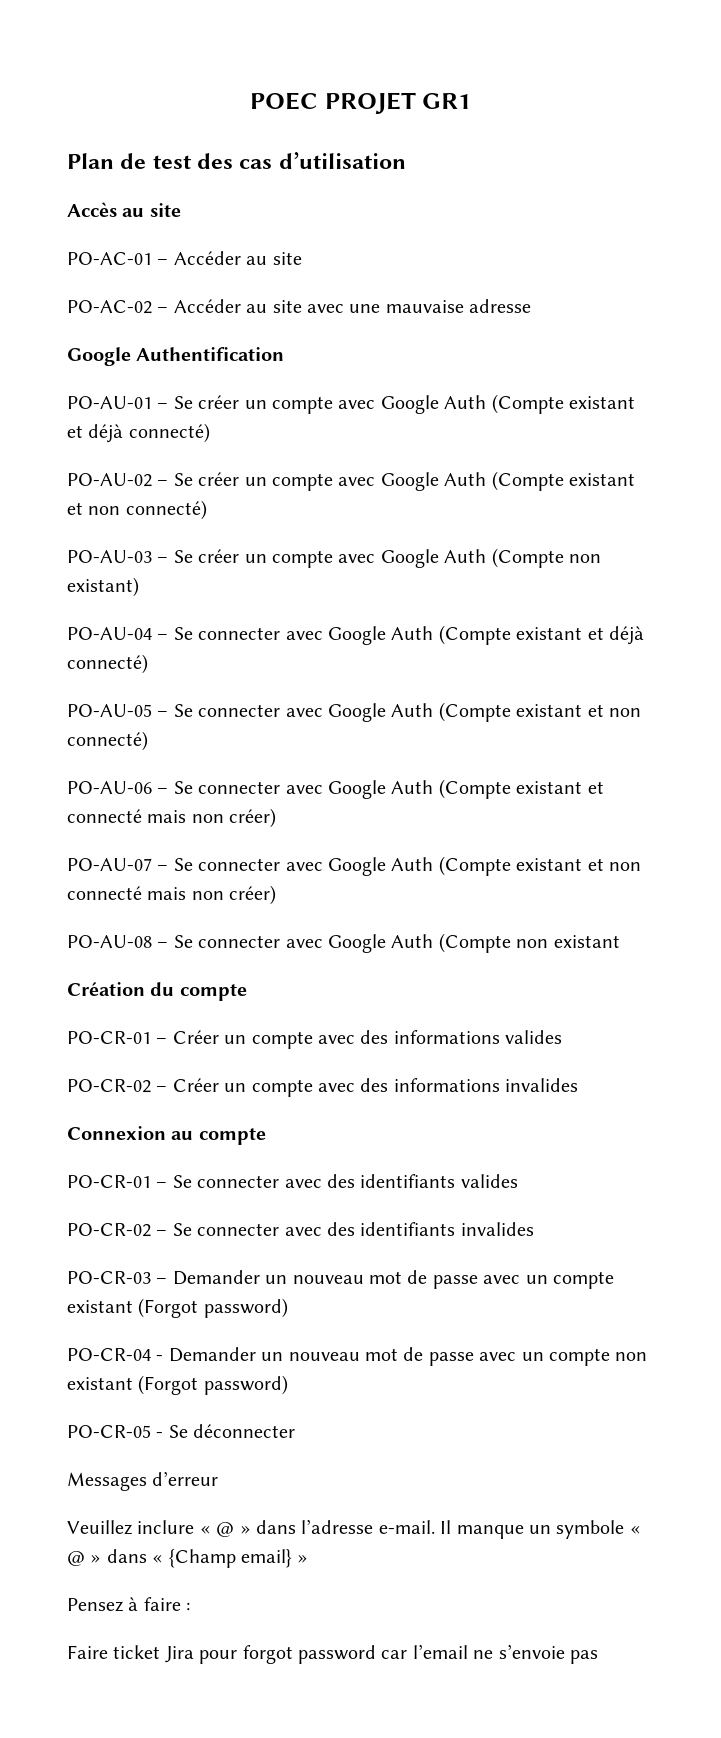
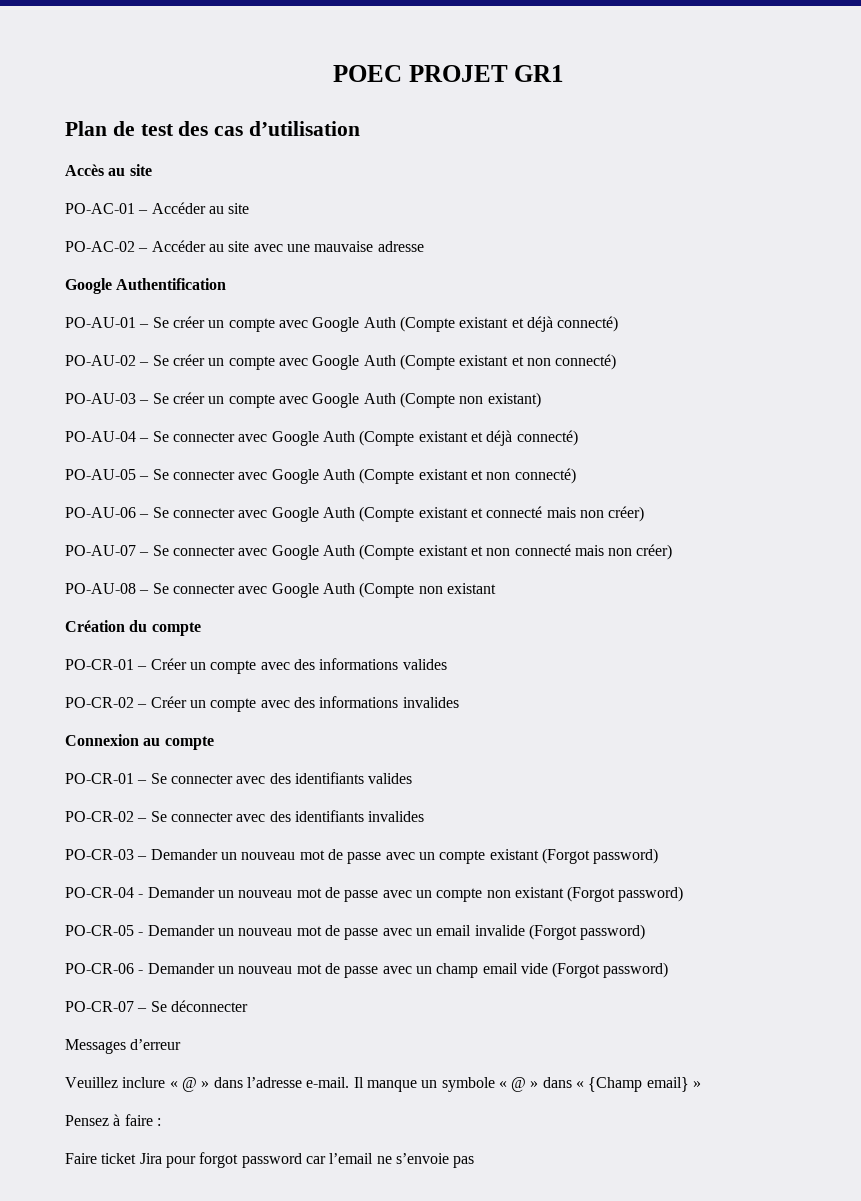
(164, 1435) none -> [147,924,646,940] [65,962,669,978] [65,1001,148,1012] Demander un nouveau mot de passe avec un email invalide (Forgot password) // PO-CR-06 - Demander un nouveau mot de passe avec un champ email vide (Forgot password) // PO-CR-07 –

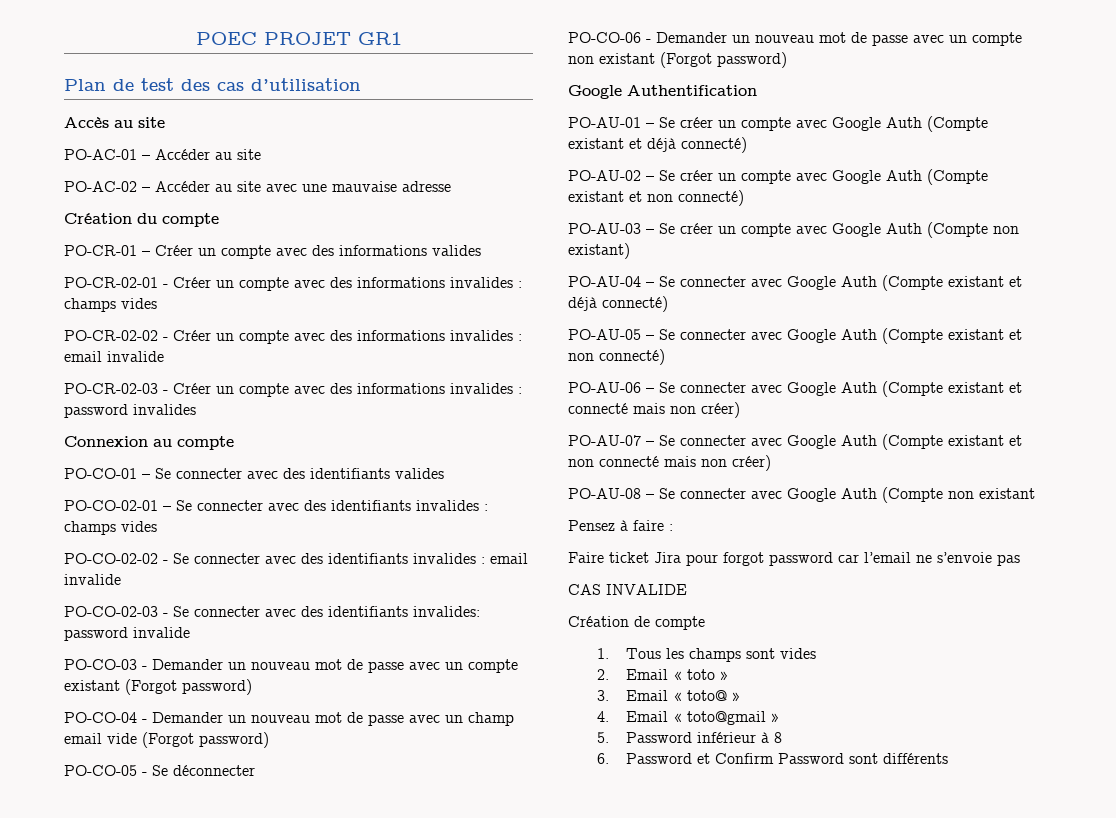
(424, 246) none -> [64,213,219,227] [64,245,481,259] [64,277,522,291] [64,298,157,312] [64,330,522,344] [64,351,164,362] [64,383,522,397] [64,404,196,418] [64,436,234,450] [64,468,444,479] [64,500,488,511] [64,521,157,535] [64,553,528,564] [64,574,121,585] [64,606,480,617] [64,627,190,641] [64,659,518,673] [64,679,252,695] [64,712,514,726] [64,732,269,748] [64,765,255,776] [568,32,1022,46] [568,52,787,68] // Création du compte // PO-CR-01 – Créer un compte avec des informations valides // PO-CR-02-01 - Créer un compte avec des informations invalides : champs vides // PO-CR-02-02 - Créer un compte avec des informations invalides : email invalide // PO-CR-02-03 - Créer un compte avec des informations invalides : password invalides // Connexion au compte // PO-CO-01 – Se connecter avec des identifiants valides // PO-CO-02-01 – Se connecter avec des identifiants invalides : champs vides // PO-CO-02-02 - Se connecter avec des identifiants invalides : email invalide // PO-CO-02-03 - Se connecter avec des identifiants invalides: password invalide // PO-CO-03 - Demander un nouveau mot de passe avec un compte existant (Forgot password) // PO-CO-04 - Demander un nouveau mot de passe avec un champ email vide (Forgot password) // PO-CO-05 - Se déconnecter // PO-CO-06 - Demander un nouveau mot de passe avec un compte non existant (Forgot password)
[65,620,201,636] [65,658,447,674] [65,696,459,712] [65,734,214,750] [65,772,413,784] [65,810,425,822] [65,848,659,864] [65,886,684,902] [65,924,646,940] [65,962,669,978] [65,1000,248,1012] [65,1039,182,1054] [65,1077,702,1092] // Création du compte // PO-CR-01 – Créer un compte avec des informations valides // PO-CR-02 – Créer un compte avec des informations invalides // Connexion au compte // PO-CR-01 – Se connecter avec des identifiants valides // PO-CR-02 – Se connecter avec des identifiants invalides // PO-CR-03 – Demander un nouveau mot de passe avec un compte existant (Forgot password) // PO-CR-04 - Demander un nouveau mot de passe avec un compte non existant (Forgot password) // PO-CR-05 - Demander un nouveau mot de passe avec un email invalide (Forgot password) // PO-CR-06 - Demander un nouveau mot de passe avec un champ email vide (Forgot password) // PO-CR-07 – Se déconnecter // Messages d’erreur // Veuillez inclure « @ » dans l’adresse e-mail. Il manque un symbole « @ » dans « {Champ email} » -> (1035, 493) none
(475, 1162) none -> [568,584,687,595] [568,616,705,630] [596,648,816,662] [596,669,729,680] [596,690,741,701] [596,711,780,725] [596,732,782,743] [596,753,948,764] // CAS INVALIDE // Création de compte // 1. Tous les champs sont vides // 2. Email « toto » // 3. Email « toto@ » // 4. Email « toto@gmail » // 5. Password inférieur à 8 // 6. Password et Confirm Password sont différents

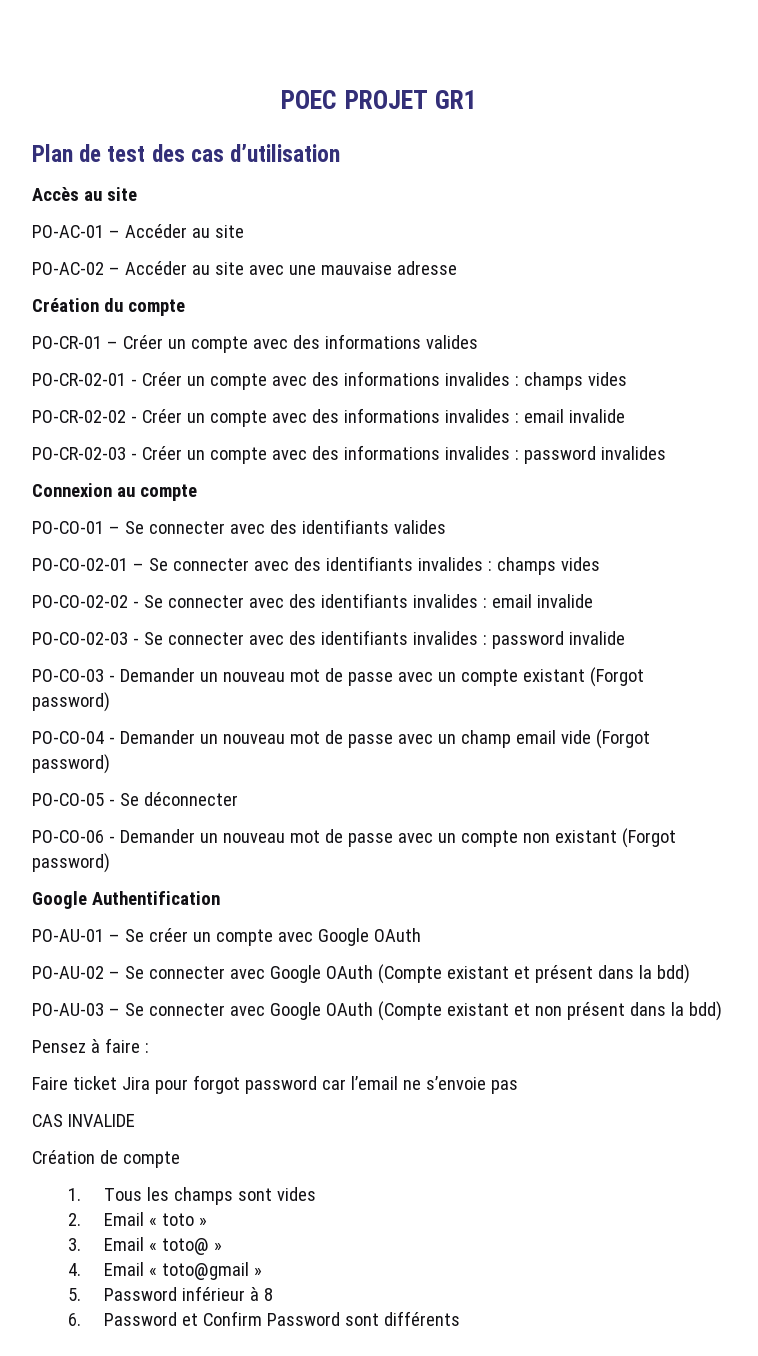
[413,606,480,617] invalides: -> [412,631,487,645] invalides :
[886,116,988,132] [568,137,747,153] [568,169,988,185] [568,190,744,206] [568,222,1019,238] [568,243,630,259] [568,275,1022,291] [568,296,668,312] [568,328,1022,344] [568,349,665,365] [568,381,1022,397] [568,402,740,418] [568,434,1022,450] [568,455,771,471] [568,487,1035,503] Auth (Compte existant et déjà connecté) // PO-AU-02 – Se créer un compte avec Google Auth (Compte existant et non connecté) // PO-AU-03 – Se créer un compte avec Google Auth (Compte non existant) // PO-AU-04 – Se connecter avec Google Auth (Compte existant et déjà connecté) // PO-AU-05 – Se connecter avec Google Auth (Compte existant et non connecté) // PO-AU-06 – Se connecter avec Google Auth (Compte existant et connecté mais non créer) // PO-AU-07 – Se connecter avec Google Auth (Compte existant et non connecté mais non créer) // PO-AU-08 – Se connecter avec Google Auth (Compte non existant -> [373,928,421,942] [32,964,690,984] [32,1001,722,1021] OAuth // PO-AU-02 – Se connecter avec Google OAuth (Compte existant et présent dans la bdd) // PO-AU-03 – Se connecter avec Google OAuth (Compte existant et non présent dans la bdd)

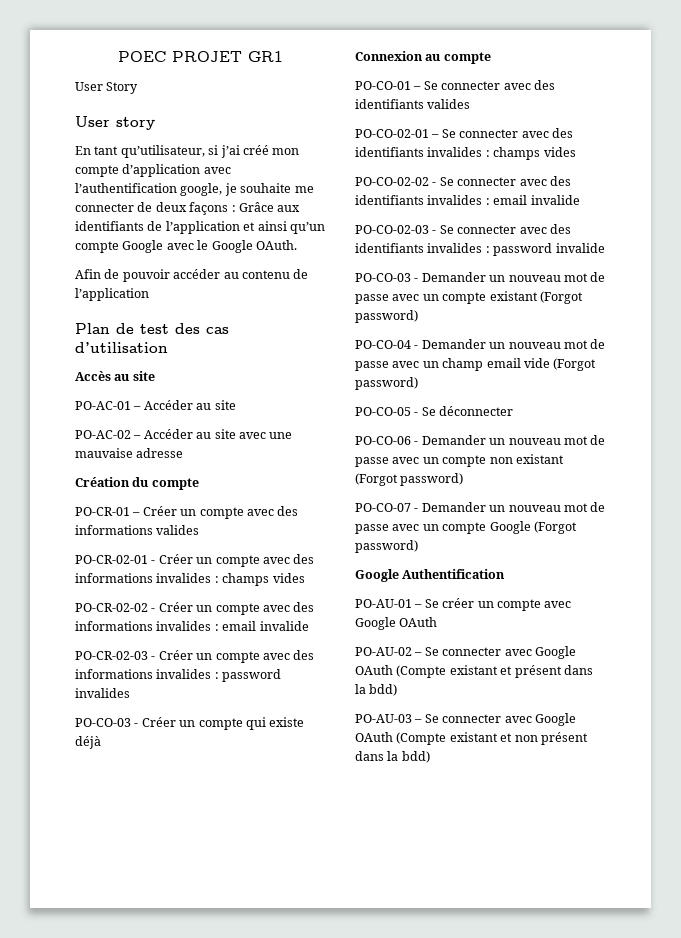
(477, 99) none -> [75,82,139,94] [75,116,155,130] [75,145,300,158] [75,164,231,177] [75,183,314,196] [75,202,301,215] [75,221,325,234] [75,240,297,253] [75,269,309,282] [75,288,149,301] // User Story // User story // En tant qu’utilisateur, si j’ai créé mon compte d’application avec l’authentification google, je souhaite me connecter de deux façons : Grâce aux identifiants de l’application et ainsi qu’un compte Google avec le Google OAuth. // Afin de pouvoir accéder au contenu de l’application
(666, 453) none -> [75,717,305,730] [75,736,101,749] // PO-CO-03 - Créer un compte qui existe déjà
(110, 863) none -> [355,502,606,512] [355,521,577,534] [355,540,418,553] // PO-CO-07 - Demander un nouveau mot de passe avec un compte Google (Forgot password)
[32,1038,149,1053] [32,1075,518,1094] [32,1114,135,1127] [32,1150,180,1168] [67,1187,316,1205] [67,1212,207,1226] [67,1237,222,1255] [67,1262,262,1280] [67,1286,273,1301] [67,1311,460,1326] // Pensez à faire : // Faire ticket Jira pour forgot password car l’email ne s’envoie pas // CAS INVALIDE // Création de compte // 1. Tous les champs sont vides // 2. Email « toto » // 3. Email « toto@ » // 4. Email « toto@gmail » // 5. Password inférieur à 8 // 6. Password et Confirm Password sont différents -> (430, 757) none

